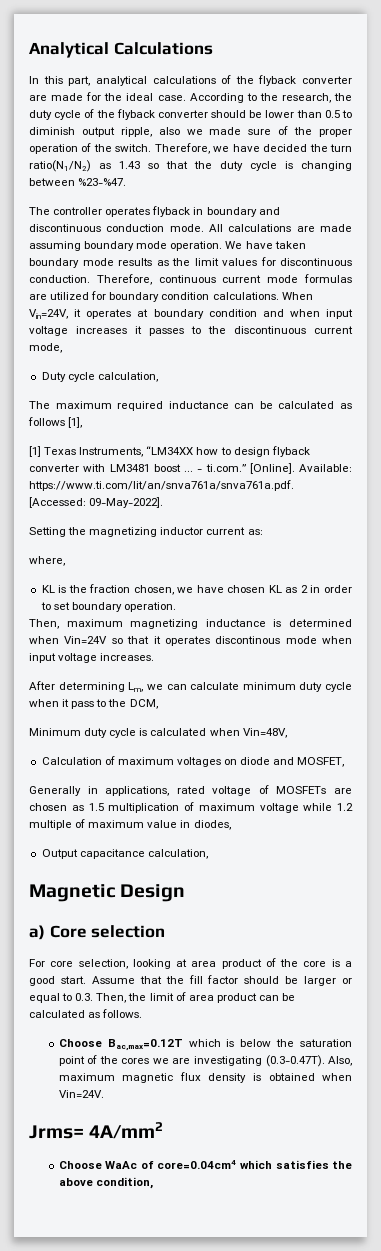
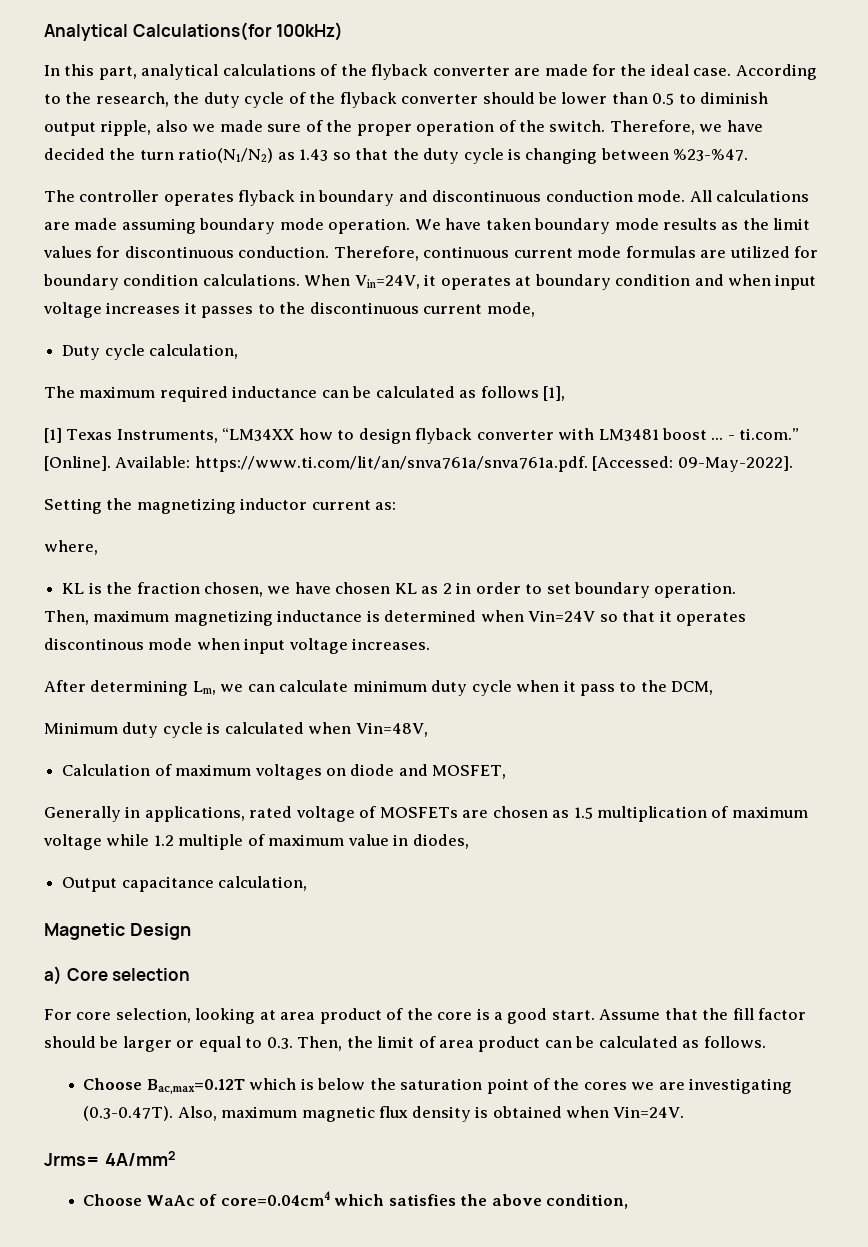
[113,42,213,55] Calculations -> [132,22,344,41] Calculations(for 100kHz)

